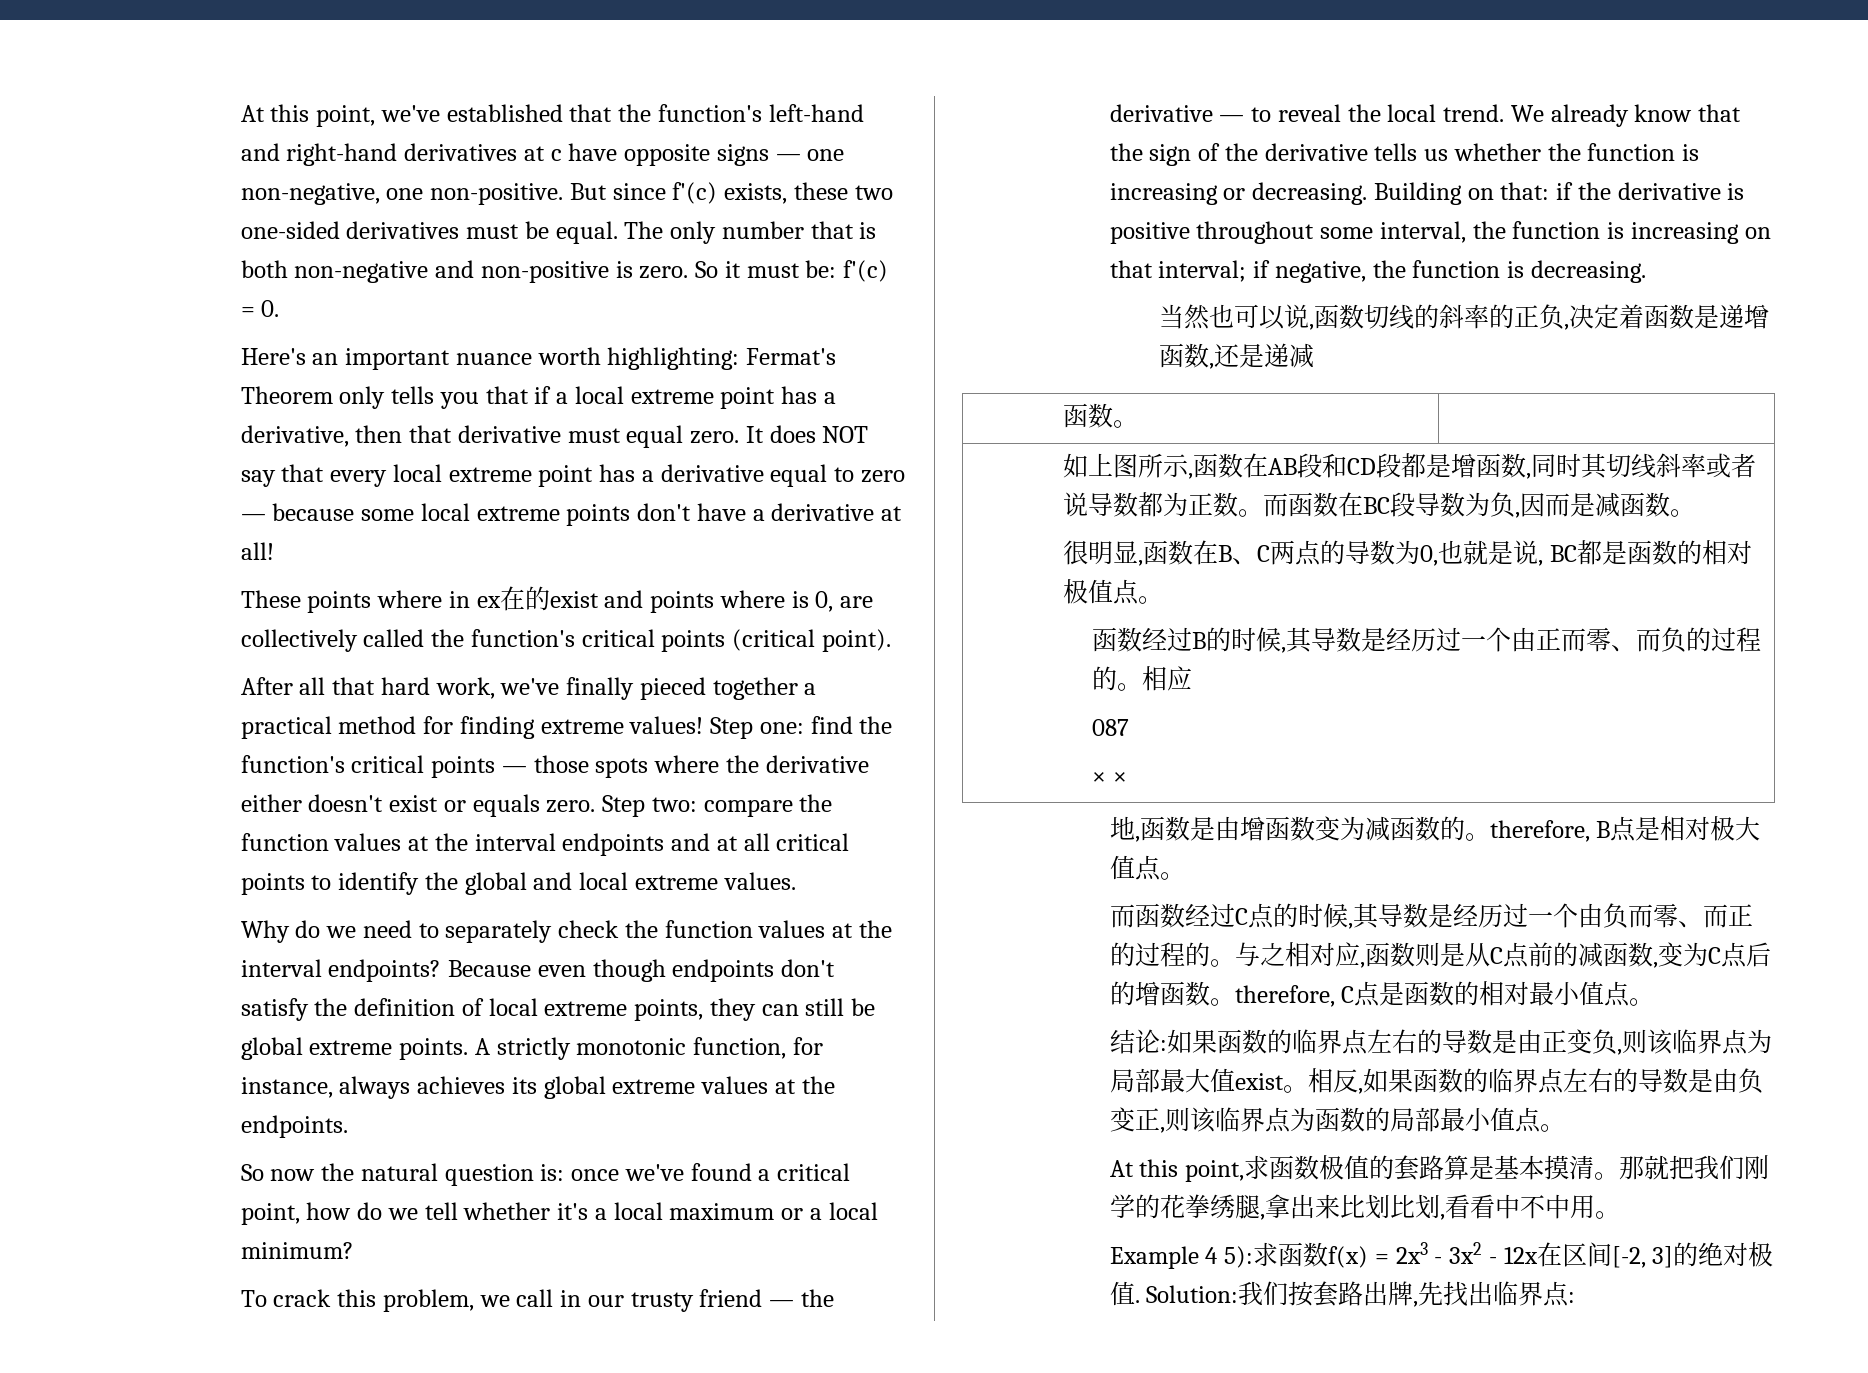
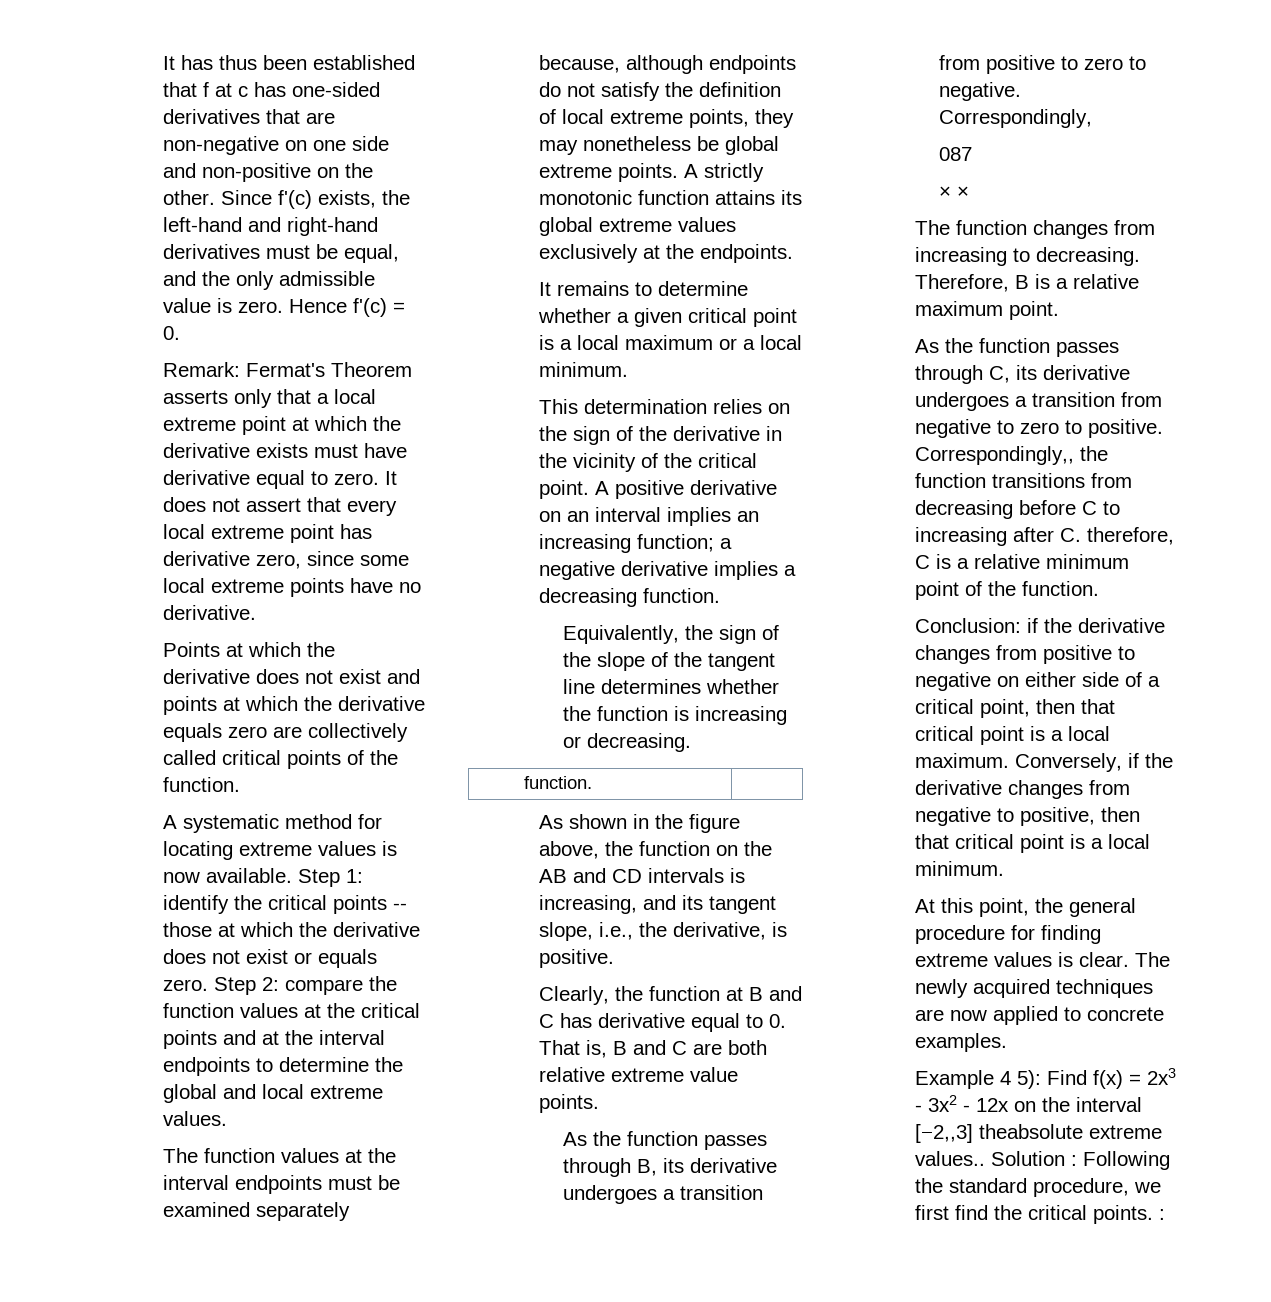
[240,104,864,127] [240,143,845,166] [240,182,893,205] [240,221,877,244] [240,260,889,283] [240,300,280,317] [240,347,837,370] [240,386,836,409] [240,425,684,448] At this point, we've established that the function's left-hand and right-hand derivatives at c have opposite signs — one non-negative, one non-positive. But since f'(c) exists, these two one-sided derivatives must be equal. The only number that is both non-negative and non-positive is zero. So it must be: f'(c) = 0. // Here's an important nuance worth highlighting: Fermat's Theorem only tells you that if a local extreme point has a derivative, then that derivative must equal -> [163,55,416,70] [163,82,381,97] [163,109,336,124] [163,136,390,155] [163,163,374,182] [163,190,411,209] [163,217,379,236] [163,244,400,263] [163,271,376,290] [163,298,406,317] [163,326,181,340] [163,362,413,377] [163,389,377,408] [163,416,402,435] [163,443,408,458] [163,470,329,489] It has thus been established that f at c has one-sided derivatives that are non-negative on one side and non-positive on the other. Since f'(c) exists, the left-hand and right-hand derivatives must be equal, and the only admissible value is zero. Hence f'(c) = 0. // Remark: Fermat's Theorem asserts only that a local extreme point at which the derivative exists must have derivative equal to
[822,426,869,443] [240,470,276,487] NOT say -> [212,498,302,512] not assert
[641,464,905,487] [240,503,902,526] [240,542,274,560] [240,586,874,613] [240,629,891,652] [240,677,817,700] [240,716,893,739] [240,755,869,778] [240,794,383,812] a derivative equal to zero — because some local extreme points don't have a derivative at all! // These points where in ex在的exist and points where is 0, are collectively called the function's critical points (critical point). // After all that hard work, we've finally pieced together a practical method for finding extreme values! Step one: find the function's critical points — those spots where the derivative either doesn't -> [163,551,410,569] [163,578,422,597] [163,605,257,620] [163,642,336,657] [163,669,421,684] [163,696,426,715] [163,723,409,742] [163,750,399,769] [163,777,241,792] [163,814,383,833] [163,841,398,860] [163,868,364,887] [163,895,408,914] [163,922,421,937] [163,949,241,964] derivative zero, since some local extreme points have no derivative. // Points at which the derivative does not exist and points at which the derivative equals zero are collectively called critical points of the function. // A systematic method for locating extreme values is now available. Step 1: identify the critical points -- those at which the derivative does not
[651,797,697,812] two: -> [262,977,280,991] 2:
[474,833,850,856] [240,872,420,895] interval endpoints and at all critical points to identify -> [361,1003,421,1018] [163,1030,386,1049] [163,1057,370,1076] critical points and at the interval endpoints to determine
[240,920,892,943] [240,959,835,982] Why do we need to separately check the function values at the interval endpoints? Because even though endpoints don't -> [163,1148,397,1163] [163,1175,401,1194] [163,1202,351,1221] [539,55,797,74] [539,82,596,97] The function values at the interval endpoints must be examined separately because, although endpoints do not
[761,998,845,1016] can still -> [539,136,692,155] may nonetheless
[693,1037,823,1059] [240,1076,506,1099] function, for instance, always achieves -> [638,190,776,205] function attains
(769, 1085) none -> [539,244,639,263] exclusively
[240,1163,851,1186] [240,1202,589,1225] So now the natural question is: once we've found a critical point, how do we tell whether it's -> [539,281,749,296] [538,308,798,327] [539,335,555,350] It remains to determine whether a given critical point is
[240,1242,354,1259] [240,1289,834,1312] [1109,104,1741,127] minimum? // To crack this problem, we call in our trusty friend — the derivative — to reveal the local trend. We already know that -> [539,362,629,377] [539,399,791,414] minimum. // This determination relies on
[1374,143,1449,161] tells us -> [766,426,783,441] [539,453,758,472] [539,480,778,499] [539,507,760,526] [539,534,733,553] [539,561,797,580] [539,588,721,607] [562,625,779,644] [562,652,775,671] [562,679,701,694] in the vicinity of the critical point. A positive derivative on an interval implies an increasing function; a negative derivative implies a decreasing function. // Equivalently, the sign of the slope of the tangent line determines
[1373,182,1745,205] [1109,221,1771,244] [1109,260,1646,283] [1158,304,1769,330] [1158,343,1314,369] [1062,403,1138,428] [1062,453,1756,479] [1062,492,1695,518] [1062,540,1752,566] [1062,579,1163,605] [1092,627,1762,653] [1092,666,1193,691] [1092,719,1130,736] [1092,772,1128,784] [1109,816,1761,842] [1109,855,1185,881] [1109,903,1753,929] [1109,942,1771,968] [1109,981,1655,1007] [1109,1029,1772,1055] [1109,1068,1763,1094] [1109,1107,1565,1133] [1109,1155,1770,1182] [1109,1194,1620,1220] Building on that: if the derivative is positive throughout some interval, the function is increasing on that interval; if negative, the function is decreasing. // 当然也可以说,函数切线的斜率的正负,决定着函数是递增函数,还是递减 // 函数。 | // 如上图所示,函数在AB段和CD段都是增函数,同时其切线斜率或者说导数都为正数。而函数在BC段导数为负,因而是减函数。 // 很明显,函数在B、C两点的导数为0,也就是说, BC都是函数的相对极值点。 // 函数经过B的时候,其导数是经历过一个由正而零、而负的过程的。相应 // 087 // × × // 地,函数是由增函数变为减函数的。therefore, B点是相对极大值点。 // 而函数经过C点的时候,其导数是经历过一个由负而零、而正的过程的。与之相对应,函数则是从C点前的减函数,变为C点后的增函数。therefore, C点是函数的相对最小值点。 // 结论:如果函数的临界点左右的导数是由正变负,则该临界点为局部最大值exist。相反,如果函数的临界点左右的导数是由负变正,则该临界点为函数的局部最小值点。 // At this point,求函数极值的套路算是基本摸清。那就把我们刚学的花拳绣腿,拿出来比划比划,看看中不中用。 -> [523,776,592,789] [539,814,741,833] [539,841,773,859] [539,868,746,883] [539,895,777,914] [539,922,788,941] [539,949,615,968] [539,986,803,1005] [539,1013,787,1032] [539,1040,768,1058] [539,1067,739,1082] [539,1094,600,1113] [562,1131,767,1150] [562,1158,777,1177] [562,1185,763,1204] [938,55,1146,74] [938,82,1021,101] [938,109,1092,128] [938,147,972,161] [938,186,969,198] [915,220,1156,239] [915,247,1141,266] [915,274,1140,292] [915,301,1060,320] [915,338,1120,357] [915,365,1131,384] [915,392,1163,411] [915,419,1164,438] [915,446,1109,465] [915,473,1133,488] [915,500,1121,519] [915,527,1175,546] [915,554,1130,569] [915,581,1100,600] [915,618,1166,633] [915,645,1136,664] [915,672,1161,691] [915,699,1116,718] [915,726,1111,745] [915,753,1174,772] [915,780,1131,799] [915,807,1141,826] [915,834,1151,853] [915,861,1005,876] [915,898,1137,917] [915,925,1102,944] [915,952,1171,967] [915,979,1154,998] [915,1006,1165,1025] [915,1033,1008,1052] // function. | // As shown in the figure above, the function on the AB and CD intervals is increasing, and its tangent slope, i.e., the derivative, is positive. // Clearly, the function at B and C has derivative equal to 0. That is, B and C are both relative extreme value points. // As the function passes through B, its derivative undergoes a transition from positive to zero to negative. Correspondingly, // 087 // × × // The function changes from increasing to decreasing. Therefore, B is a relative maximum point. // As the function passes through C, its derivative undergoes a transition from negative to zero to positive. Correspondingly,, the function transitions from decreasing before C to increasing after C. therefore, C is a relative minimum point of the function. // Conclusion: if the derivative changes from positive to negative on either side of a critical point, then that critical point is a local maximum. Conversely, if the derivative changes from negative to positive, then that critical point is a local minimum. // At this point, the general procedure for finding extreme values is clear. The newly acquired techniques are now applied to concrete examples.
[1253,1242,1329,1267] 求函数 -> [1047,1070,1088,1085] Find
[1536,1242,1774,1268] [1109,1281,1570,1307] 在区间[-2, 3]的绝对极值. Solution:我们按套路出牌,先找出临界点 -> [1014,1097,1143,1112] [915,1124,1163,1143] [915,1151,1171,1170] [915,1178,1162,1197] [915,1205,1154,1224] on the interval [−2,,3] theabsolute extreme values.. Solution : Following the standard procedure, we first find the critical points.

